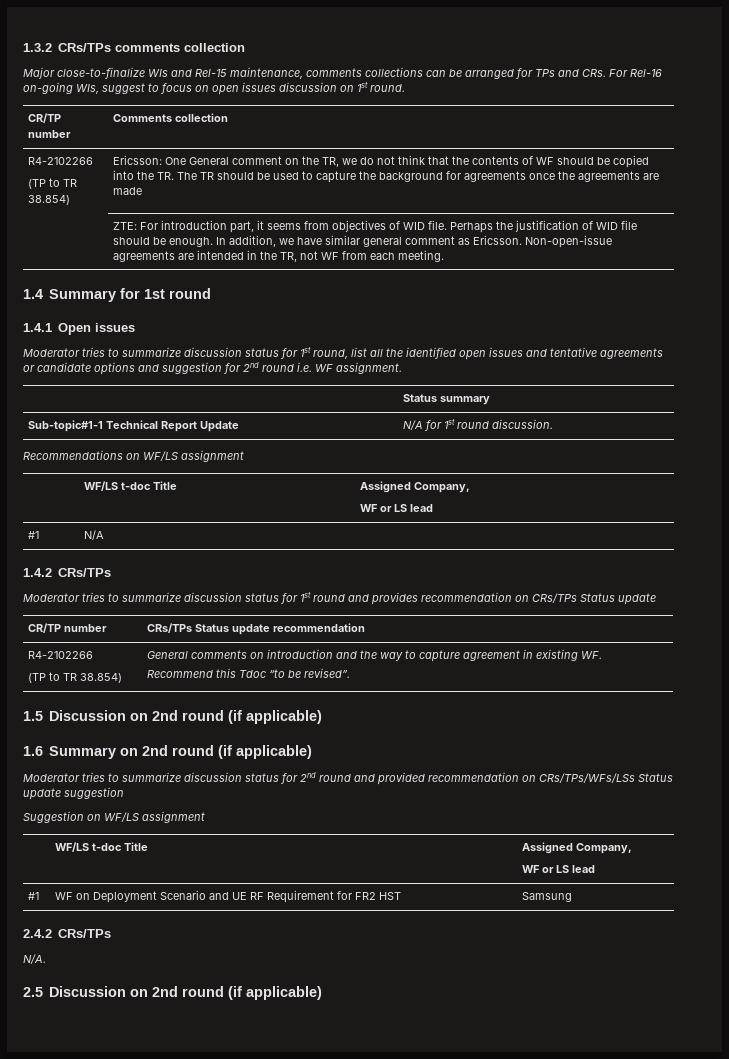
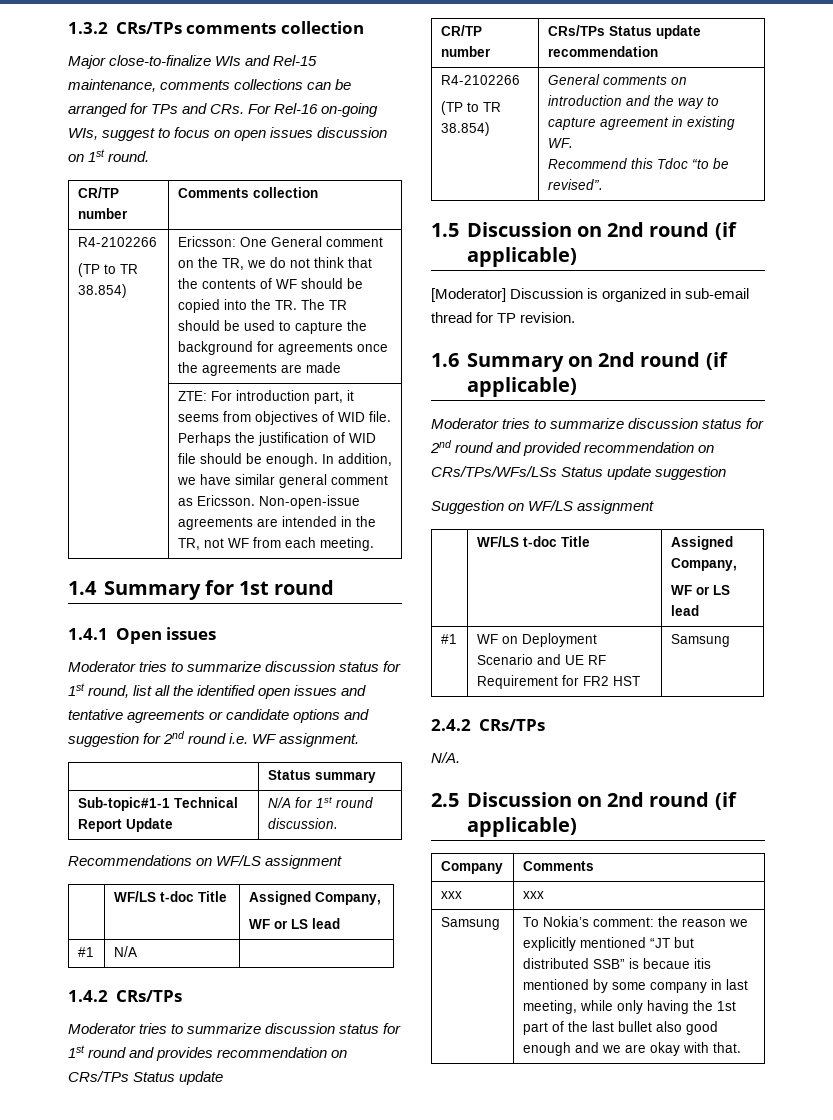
(322, 717) none -> [431,288,750,302] [431,312,576,323] // [Moderator] Discussion is organized in sub-email thread for TP revision.
(322, 993) none -> [440,861,503,874] [522,861,594,871] [440,891,462,899] [522,891,544,899] [440,917,500,930] [522,916,748,927] [522,937,694,951] [522,958,711,969] [522,979,748,993] [522,1000,736,1014] [522,1021,718,1035] [522,1042,741,1056] // Company | Comments // xxx | xxx // Samsung | To Nokia’s comment: the reason we explicitly mentioned “JT but distributed SSB” is becaue itis mentioned by some company in last meeting, while only having the 1st part of the last bullet also good enough and we are okay with that.

